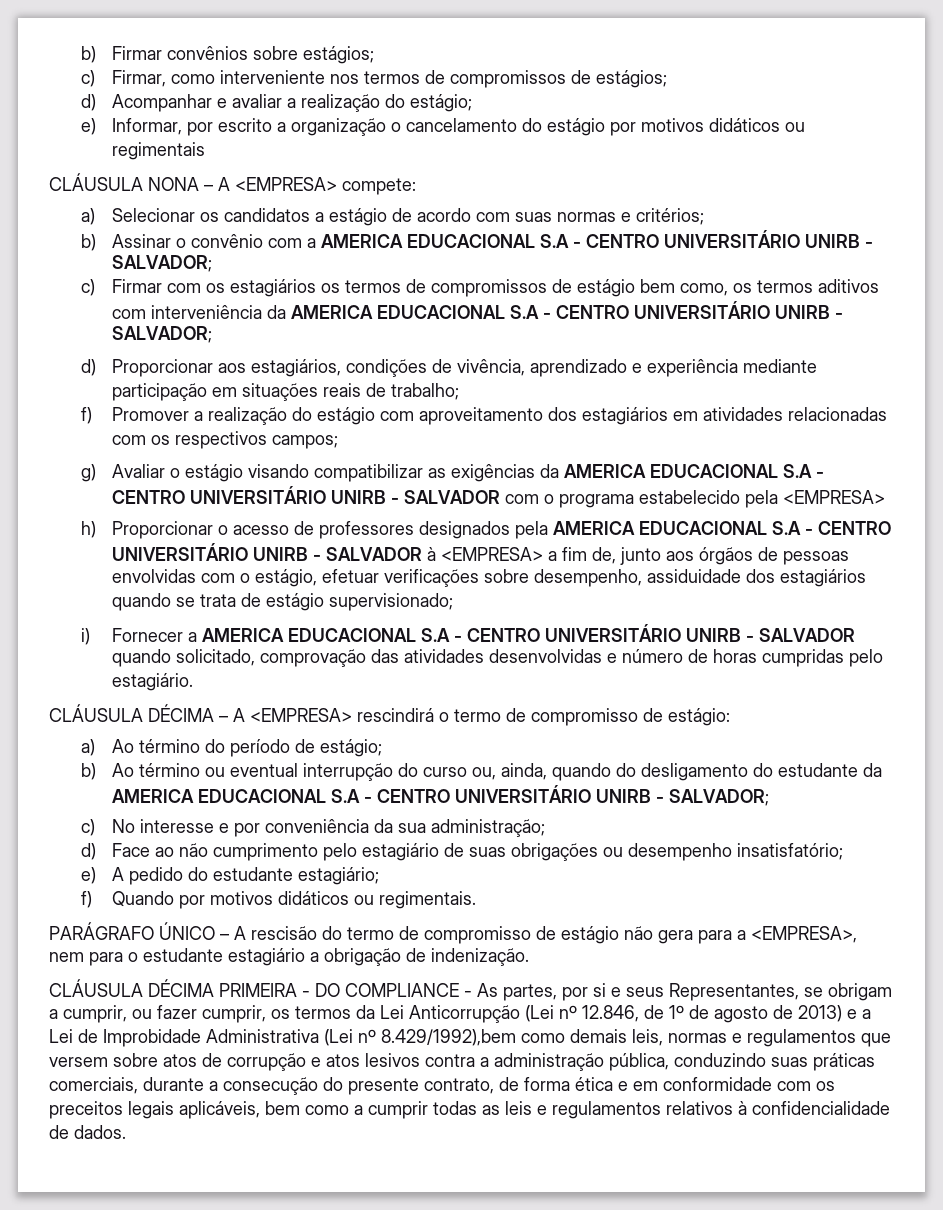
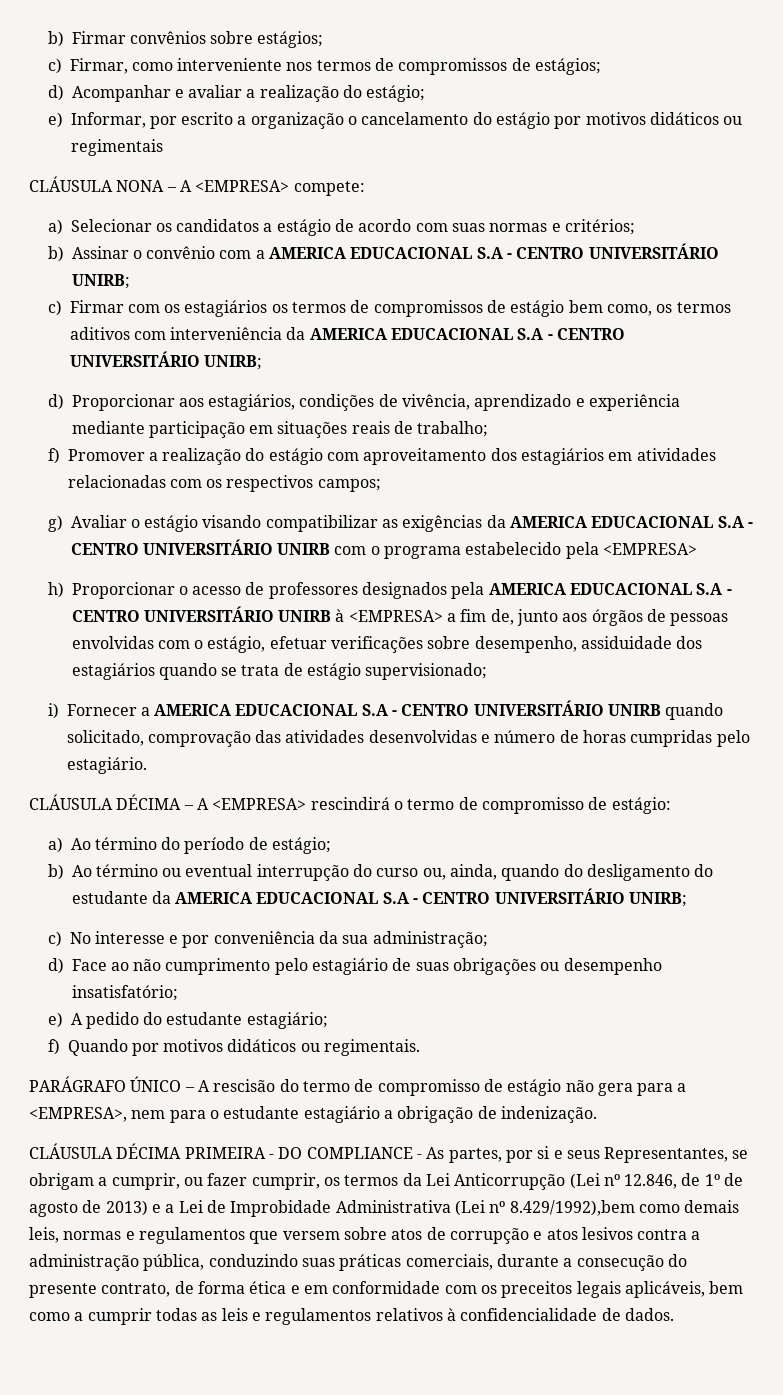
[805,234,874,248] [112,255,213,272] UNIRB - SALVADOR; -> [71,274,130,289] UNIRB;
[775,305,844,319] [112,326,213,343] UNIRB - SALVADOR; -> [203,355,262,370] UNIRB;
[391,490,501,504] - SALVADOR -> (331, 549) none
[313,547,423,561] - SALVADOR -> (332, 616) none
[746,628,856,642] - SALVADOR -> (662, 710) none
[596,789,770,806] UNIRB - SALVADOR; -> [629,892,688,907] UNIRB;

